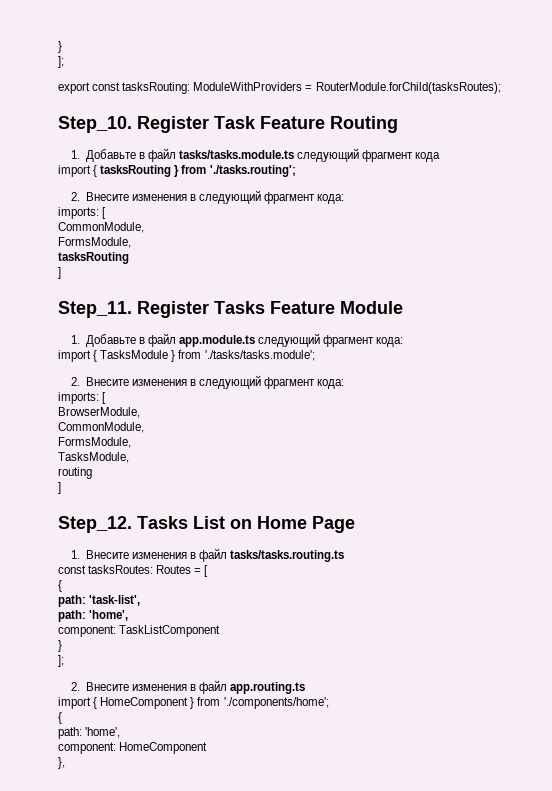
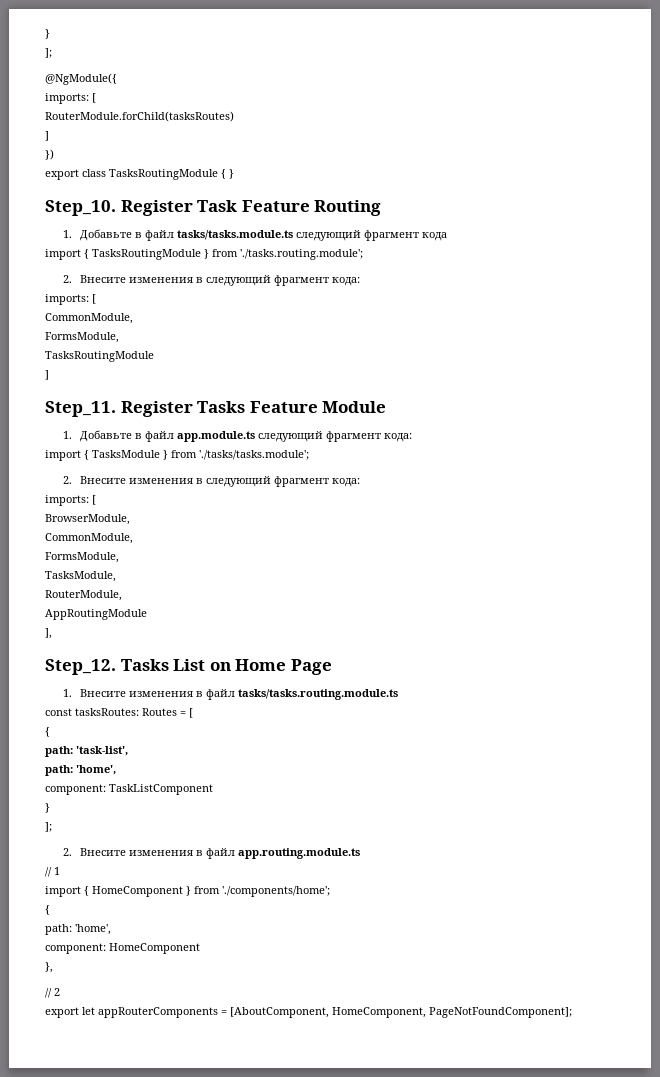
[58,41,62,53] [58,56,64,68] [58,82,501,94] } // ]; // export const tasksRouting: ModuleWithProviders = RouterModule.forChild(tasksRoutes); -> [45,29,50,39] [45,48,52,58] [45,73,117,85] [45,93,96,104] [45,111,234,122] [45,131,49,141] [45,149,54,160] [45,169,234,180] } // ]; // @NgModule({ // imports: [ // RouterModule.forChild(tasksRoutes) // ] // }) // export class TasksRoutingModule { }
[100,165,296,177] tasksRouting } from './tasks.routing'; -> [92,249,363,260] TasksRoutingModule } from './tasks.routing.module';
[58,252,129,264] tasksRouting -> [45,351,154,362] TasksRoutingModule
[58,467,92,479] [58,482,61,494] routing // ] -> [45,590,122,601] [45,609,147,620] [45,628,52,639] RouterModule, // AppRoutingModule // ],
[229,550,344,562] tasks/tasks.routing.ts -> [238,689,399,700] tasks/tasks.routing.module.ts
[229,682,305,694] app.routing.ts -> [238,848,361,859] [45,867,60,877] app.routing.module.ts // // 1
(65, 763) none -> [45,988,60,998] [45,1007,572,1018] // // 2 // export let appRouterComponents = [AboutComponent, HomeComponent, PageNotFoundComponent];

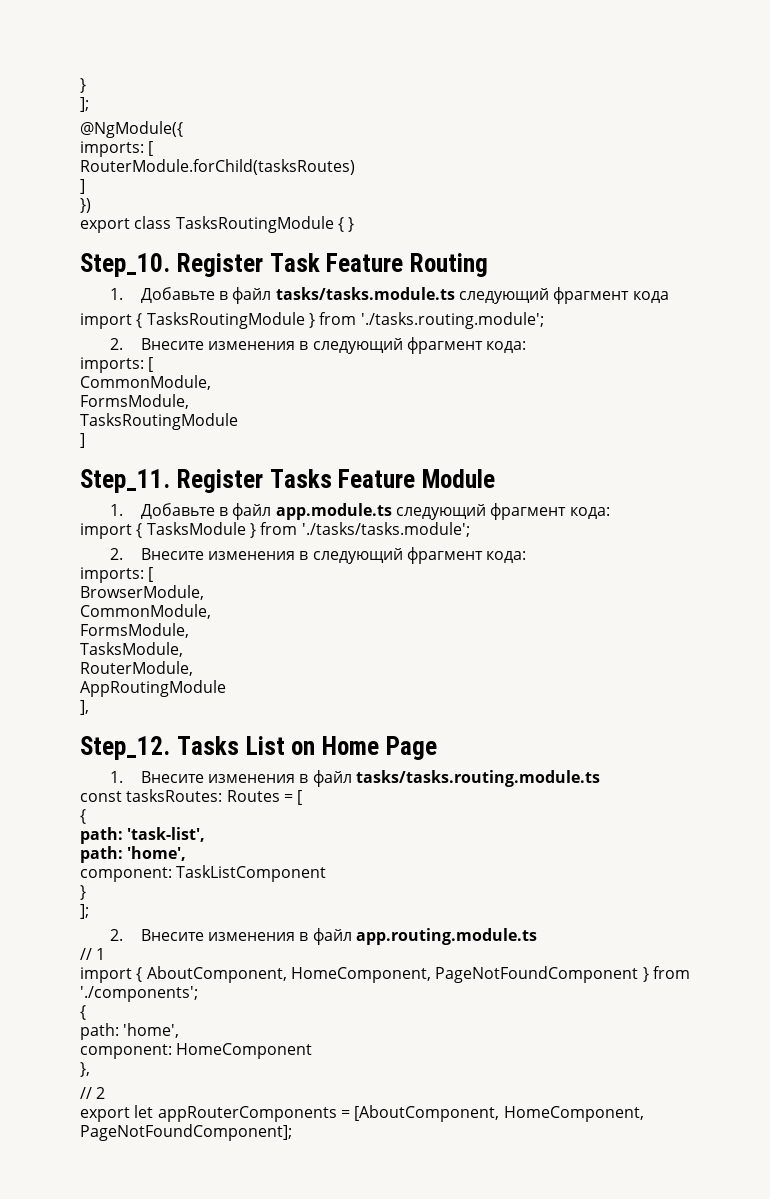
[92,886,330,897] HomeComponent } from './components/home'; -> [146,966,690,983] [80,986,198,1002] AboutComponent, HomeComponent, PageNotFoundComponent } from './components';

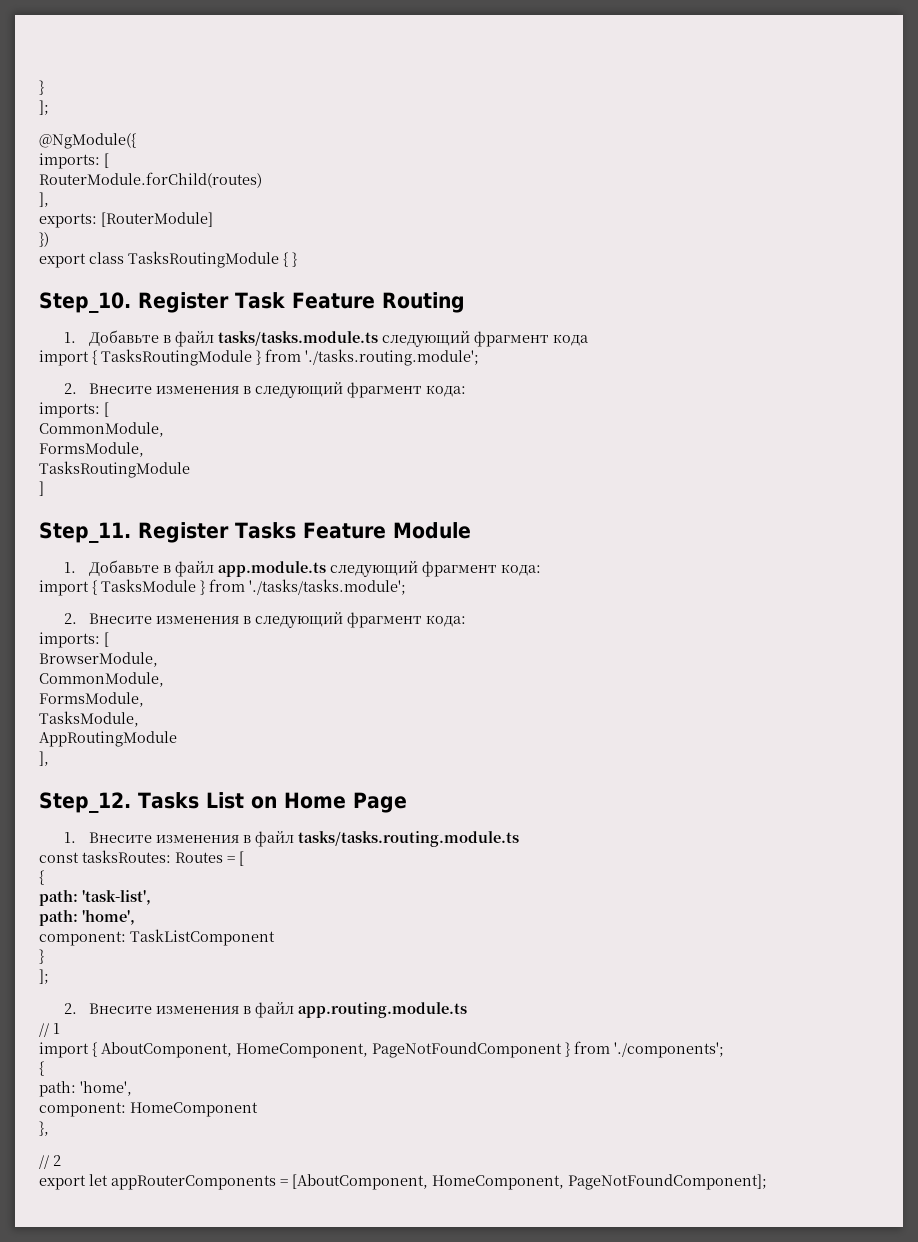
[80,159,355,175] [80,179,85,194] RouterModule.forChild(tasksRoutes) // ] -> [39,172,262,188] [39,192,49,207] [39,212,213,228] RouterModule.forChild(routes) // ], // exports: [RouterModule]
[80,661,193,676] // RouterModule, -> (139, 719) none

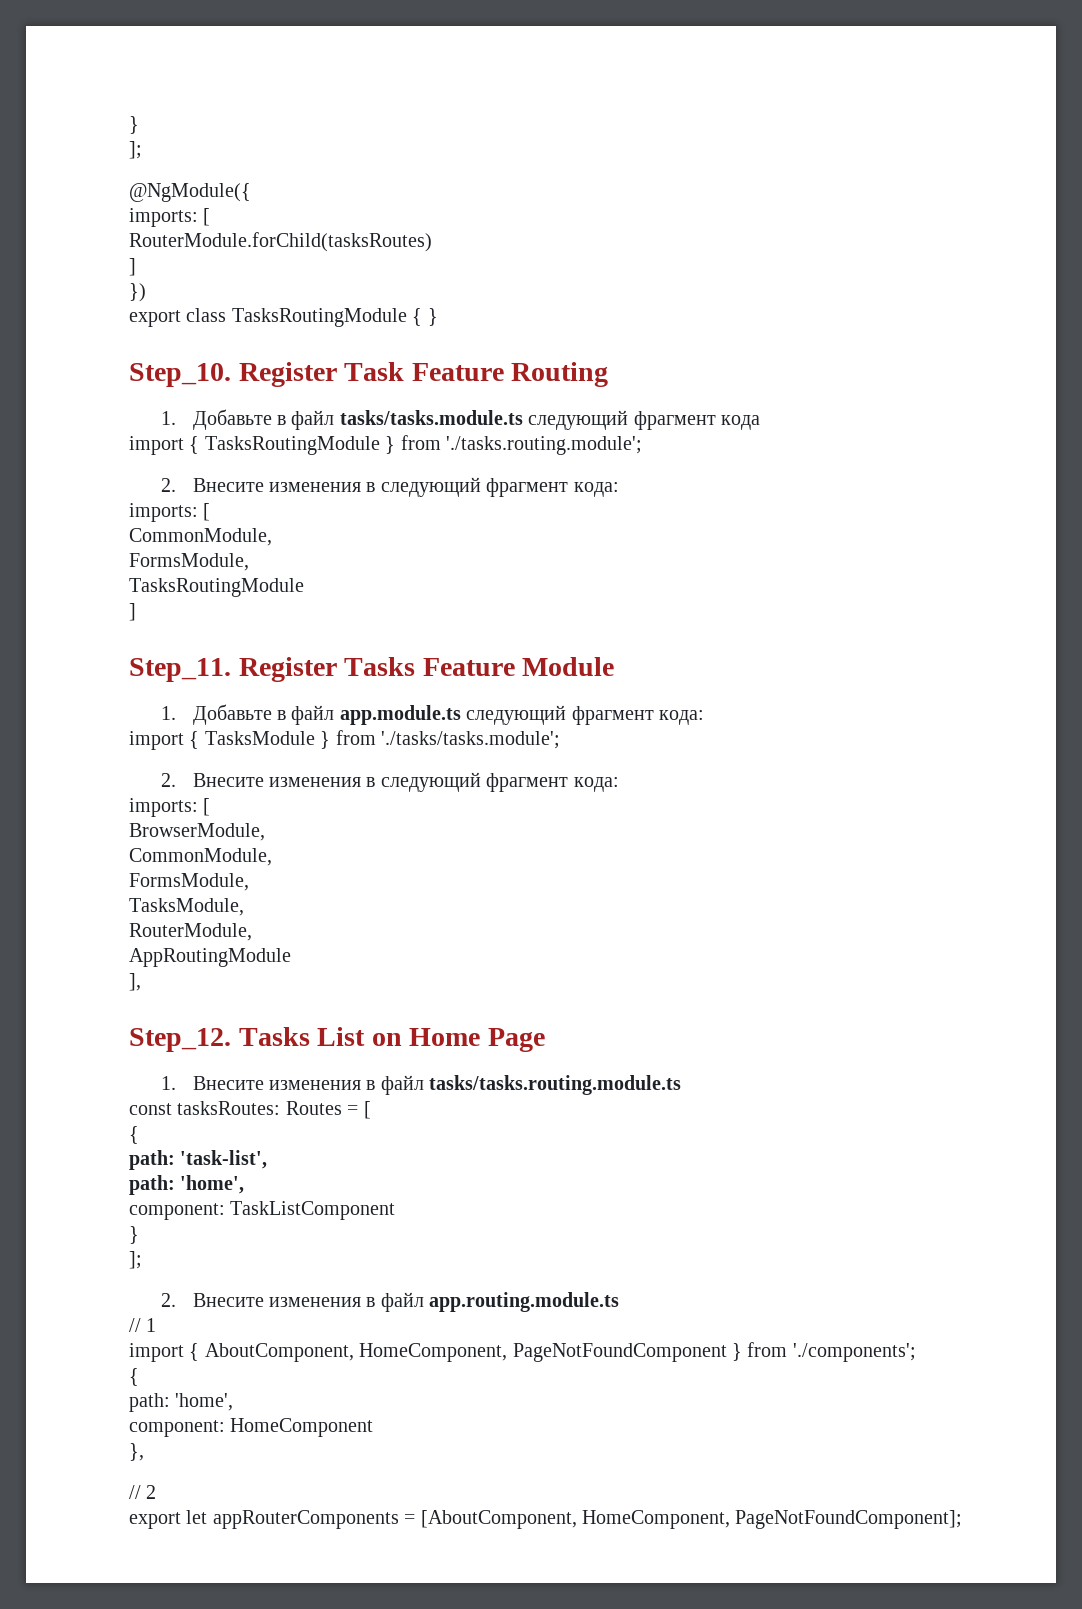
[39,172,262,188] [39,192,49,207] [39,212,213,228] RouterModule.forChild(routes) // ], // exports: [RouterModule] -> [129,232,432,252] [129,258,136,276] RouterModule.forChild(tasksRoutes) // ]
(139, 719) none -> [129,923,252,941] // RouterModule,

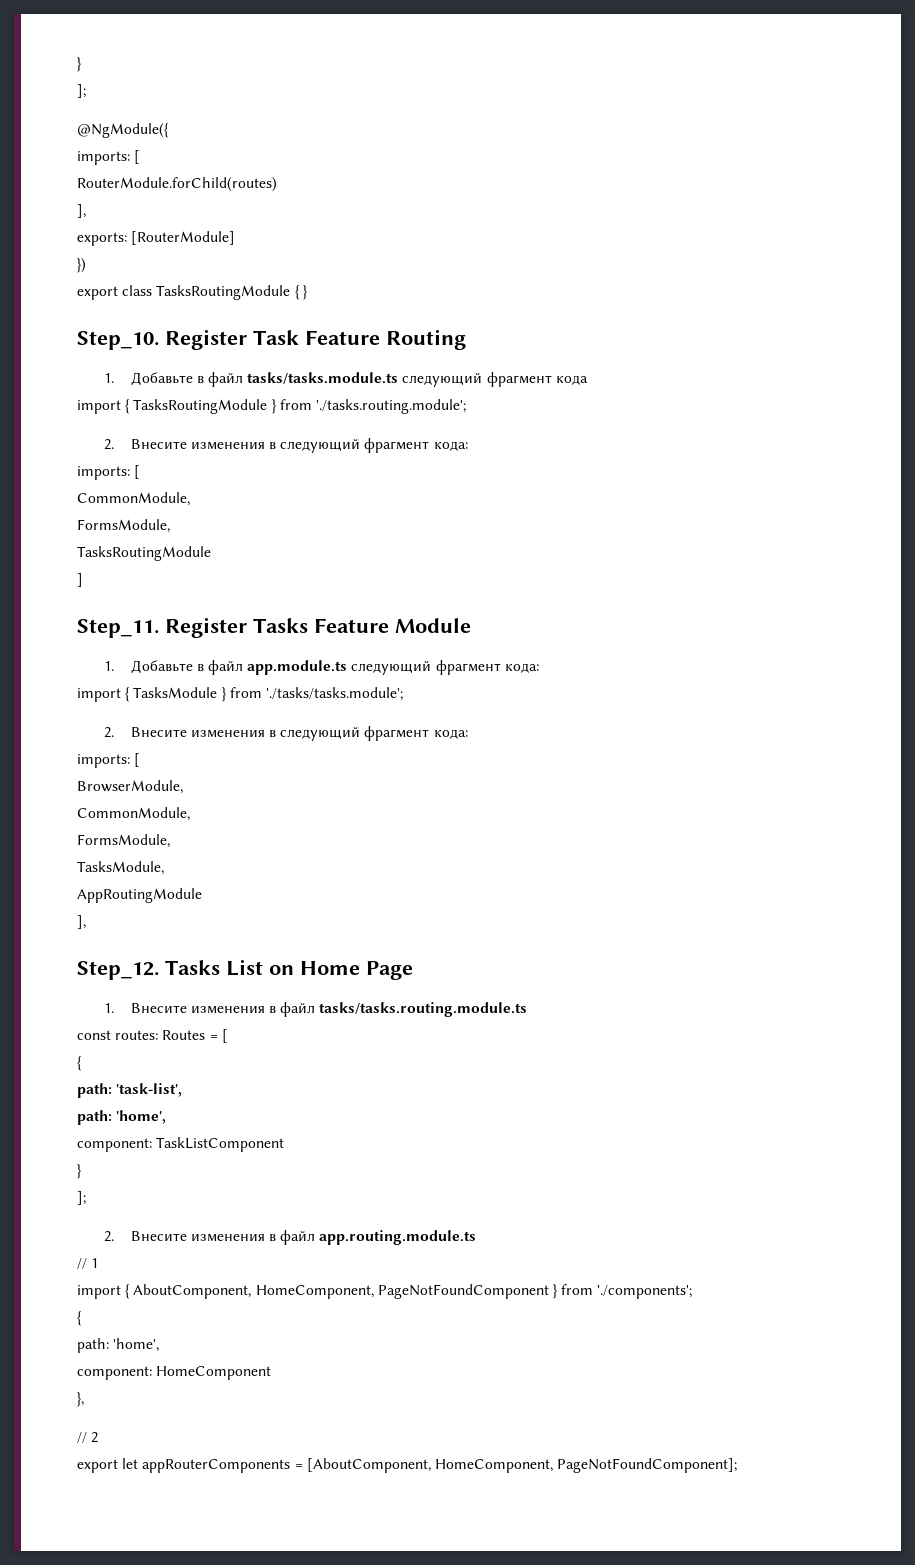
[129,232,432,252] [129,258,136,276] RouterModule.forChild(tasksRoutes) // ] -> [77,177,277,192] [77,204,86,218] [77,231,236,246] RouterModule.forChild(routes) // ], // exports: [RouterModule]
[129,923,252,941] // RouterModule, -> (164, 868) none
[177,1101,281,1115] tasksRoutes: -> [115,1030,159,1040] routes:

